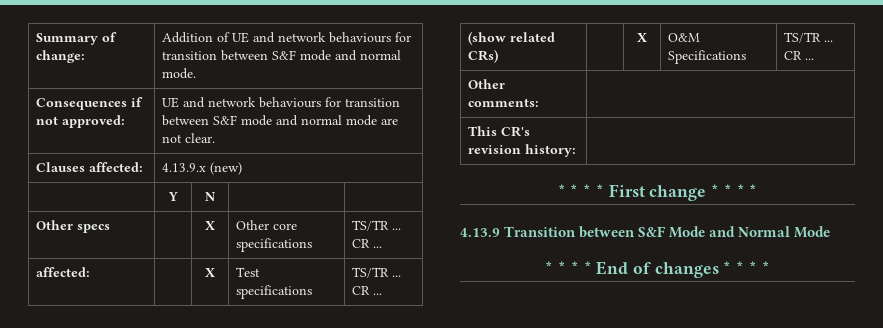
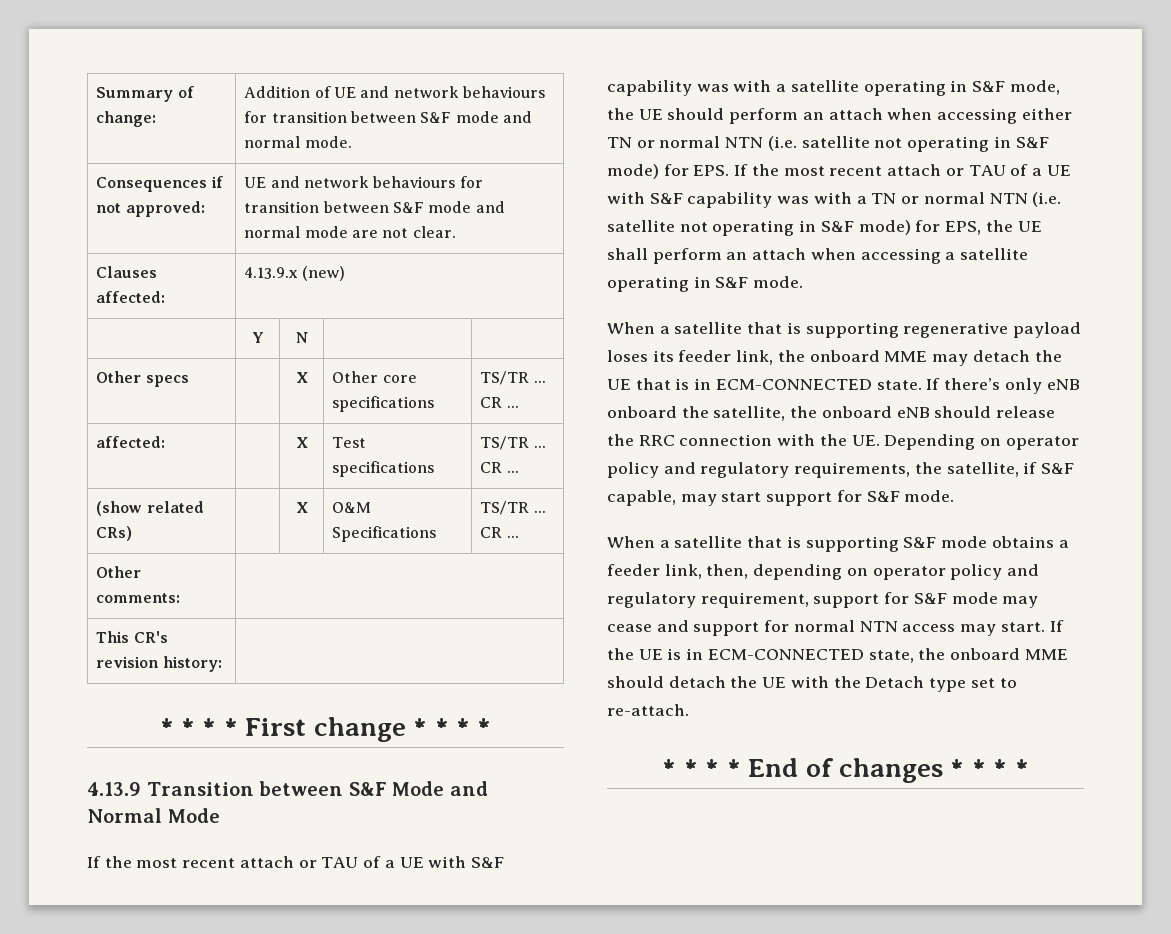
(831, 232) none -> [87,856,504,868] [607,80,1060,96] [607,108,1072,124] [607,136,1049,152] [607,164,1071,179] [607,192,1062,208] [607,220,1042,236] [607,248,1029,264] [607,276,804,292] [607,322,1082,338] [607,350,1062,366] [607,378,1080,394] [607,406,1056,421] [607,434,1079,450] [607,462,1075,478] [607,490,955,506] [607,536,1069,552] [607,564,1040,580] [607,592,1039,608] [607,620,1064,636] [607,648,1068,663] [607,676,1017,692] [607,704,689,716] // If the most recent attach or TAU of a UE with S&F capability was with a satellite operating in S&F mode, the UE should perform an attach when accessing either TN or normal NTN (i.e. satellite not operating in S&F mode) for EPS. If the most recent attach or TAU of a UE with S&F capability was with a TN or normal NTN (i.e. satellite not operating in S&F mode) for EPS, the UE shall perform an attach when accessing a satellite operating in S&F mode. // When a satellite that is supporting regenerative payload loses its feeder link, the onboard MME may detach the UE that is in ECM-CONNECTED state. If there’s only eNB onboard the satellite, the onboard eNB should release the RRC connection with the UE. Depending on operator policy and regulatory requirements, the satellite, if S&F capable, may start support for S&F mode. // When a satellite that is supporting S&F mode obtains a feeder link, then, depending on operator policy and regulatory requirement, support for S&F mode may cease and support for normal NTN access may start. If the UE is in ECM-CONNECTED state, the onboard MME should detach the UE with the Detach type set to re-attach.

